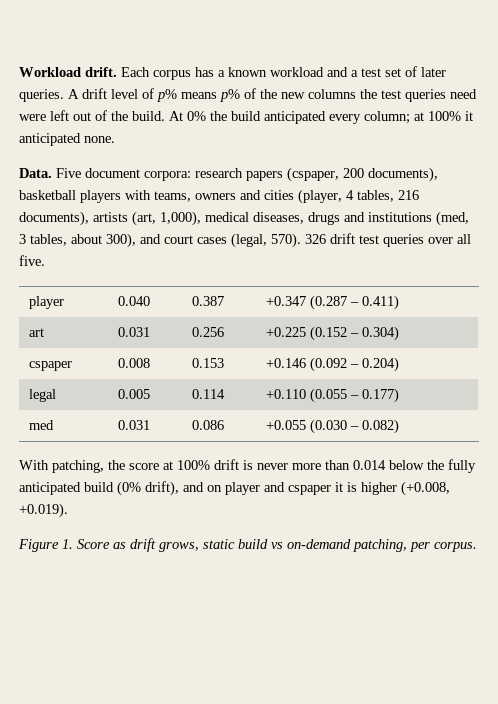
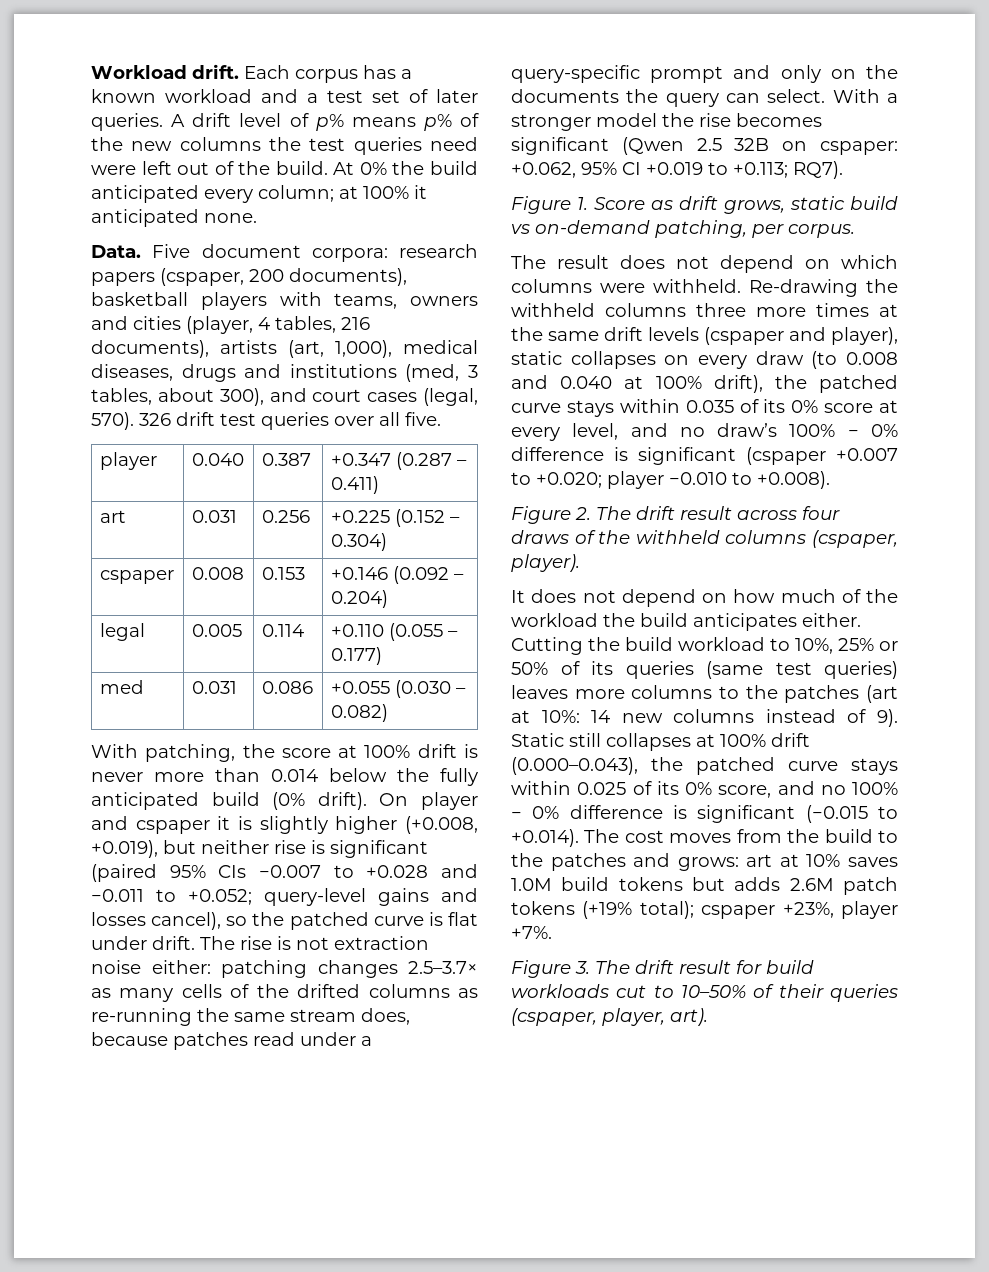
[145,481,222,496] drift), and on -> [317,792,409,810] drift). On
(357, 487) none -> [259,816,328,834] slightly
[19,503,68,518] +0.019). -> [91,840,428,858] [91,864,478,882] [91,888,478,906] [91,912,479,930] [91,936,429,950] [91,960,478,978] [91,984,478,1002] [91,1008,410,1026] [91,1032,372,1050] [511,65,898,83] [511,89,898,107] [511,113,822,131] [511,137,898,155] [511,161,843,179] +0.019), but neither rise is significant (paired 95% CIs −0.007 to +0.028 and −0.011 to +0.052; query-level gains and losses cancel), so the patched curve is flat under drift. The rise is not extraction noise either: patching changes 2.5–3.7× as many cells of the drifted columns as re-running the same stream does, because patches read under a query-specific prompt and only on the documents the query can select. With a stronger model the rise becomes significant (Qwen 2.5 32B on cspaper: +0.062, 95% CI +0.019 to +0.113; RQ7).
(477, 547) none -> [511,255,898,273] [511,279,898,297] [511,303,898,317] [511,327,898,345] [511,351,898,369] [511,375,898,393] [511,399,898,417] [511,423,898,441] [511,447,898,465] [511,471,830,489] [511,506,840,524] [511,530,898,548] [511,554,580,572] [511,589,898,607] [511,613,861,631] [511,637,898,655] [511,661,898,679] [511,685,898,703] [511,709,898,727] [511,733,810,751] [511,757,898,775] [511,781,898,798] [511,805,898,823] [511,829,898,847] [511,853,898,871] [511,877,898,895] [511,901,898,919] [511,926,552,939] [511,960,814,978] [511,984,898,1002] [511,1008,708,1026] // The result does not depend on which columns were withheld. Re-drawing the withheld columns three more times at the same drift levels (cspaper and player), static collapses on every draw (to 0.008 and 0.040 at 100% drift), the patched curve stays within 0.035 of its 0% score at every level, and no draw’s 100% − 0% difference is significant (cspaper +0.007 to +0.020; player −0.010 to +0.008). // Figure 2. The drift result across four draws of the withheld columns (cspaper, player). // It does not depend on how much of the workload the build anticipates either. Cutting the build workload to 10%, 25% or 50% of its queries (same test queries) leaves more columns to the patches (art at 10%: 14 new columns instead of 9). Static still collapses at 100% drift (0.000–0.043), the patched curve stays within 0.025 of its 0% score, and no 100% − 0% difference is significant (−0.015 to +0.014). The cost moves from the build to the patches and grows: art at 10% saves 1.0M build tokens but adds 2.6M patch tokens (+19% total); cspaper +23%, player +7%. // Figure 3. The drift result for build workloads cut to 10–50% of their queries (cspaper, player, art).

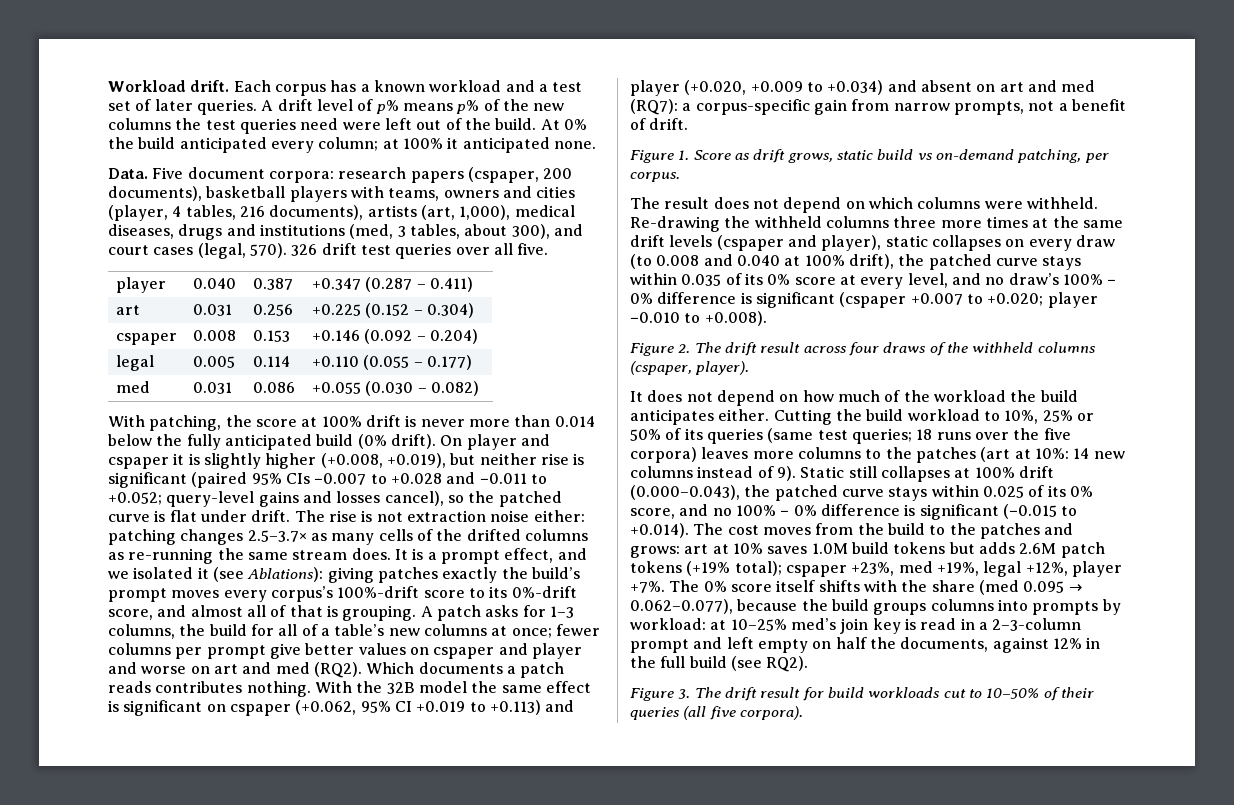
[361,1008,410,1025] [91,1032,372,1050] [511,65,898,83] [511,89,898,107] [511,113,822,131] [511,137,898,155] [511,161,843,179] does, because patches read under a query-specific prompt and only on the documents the query can select. With a stronger model the rise becomes significant (Qwen 2.5 32B on cspaper: +0.062, 95% CI +0.019 to +0.113; RQ7). -> [351,548,587,564] [108,567,580,583] [108,586,577,602] [108,605,574,621] [108,624,600,639] [108,643,582,659] [108,662,565,678] [108,681,591,697] [108,700,575,716] [630,80,1096,96] [630,99,1126,115] [630,118,689,130] does. It is a prompt effect, and we isolated it (see Ablations): giving patches exactly the build’s prompt moves every corpus’s 100%-drift score to its 0%-drift score, and almost all of that is grouping. A patch asks for 1–3 columns, the build for all of a table’s new columns at once; fewer columns per prompt give better values on cspaper and player and worse on art and med (RQ2). Which documents a patch reads contributes nothing. With the 32B model the same effect is significant on cspaper (+0.062, 95% CI +0.019 to +0.113) and player (+0.020, +0.009 to +0.034) and absent on art and med (RQ7): a corpus-specific gain from narrow prompts, not a benefit of drift.
[824,661,898,679] queries) -> [851,428,1071,444] [630,447,697,463] queries; 18 runs over the five corpora)
[841,901,898,919] [511,926,552,939] player +7%. -> [898,561,1122,577] [630,580,1082,595] [630,599,1121,615] [630,618,1082,634] [630,637,1101,653] [630,656,809,672] med +19%, legal +12%, player +7%. The 0% score itself shifts with the share (med 0.095 → 0.062–0.077), because the build groups columns into prompts by workload: at 10–25% med’s join key is read in a 2–3-column prompt and left empty on half the documents, against 12% in the full build (see RQ2).
[511,1008,708,1026] (cspaper, player, art). -> [683,706,803,720] (all five corpora).

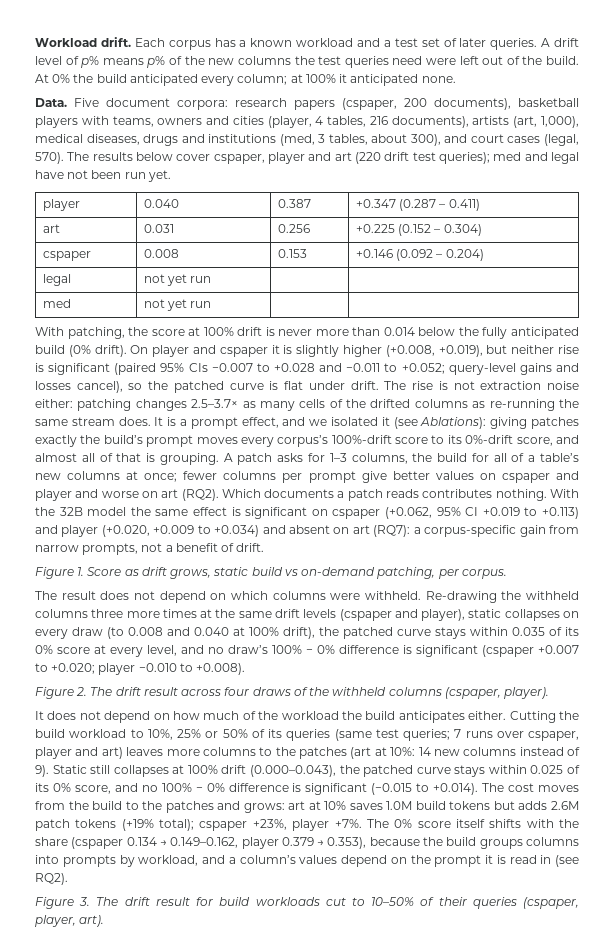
[291,243,549,259] 326 drift test queries over all five. -> [67,152,579,164] [35,170,171,182] The results below cover cspaper, player and art (220 drift test queries); med and legal have not been run yet.
[192,356,235,368] [252,356,290,367] [311,355,472,370] [115,381,150,393] [192,382,232,394] [252,382,295,393] [311,381,479,396] 0.005 | 0.114 | +0.110 (0.055 – 0.177) // med | 0.031 | 0.086 | +0.055 (0.030 – 0.082) -> [143,274,212,286] [42,299,71,308] [143,299,212,311] not yet run | | // med | not yet run | |
[242,662,310,674] and med -> (179, 493) none
[1027,80,1096,92] and med -> (370, 529) none
[916,429,933,440] 18 -> [454,729,462,738] 7
[1013,428,1071,440] [630,447,697,463] the five corpora) -> [528,731,579,741] [35,747,123,759] cspaper, player and art)
[898,561,1068,577] med +19%, legal +12%, -> (287, 824) none
[978,580,1082,595] [630,599,733,614] (med 0.095 → 0.062–0.077), -> [71,837,367,849] (cspaper 0.134 → 0.149–0.162, player 0.379 → 0.353),
[630,618,1082,634] [630,637,1101,653] [630,656,727,668] workload: at 10–25% med’s join key is read in a 2–3-column prompt and left empty on half the documents, against 12% in the full build -> [138,855,552,867] workload, and a column’s values depend on the prompt it is read in
[683,706,803,720] (all five corpora). -> [523,897,579,909] [35,915,105,927] (cspaper, player, art).

